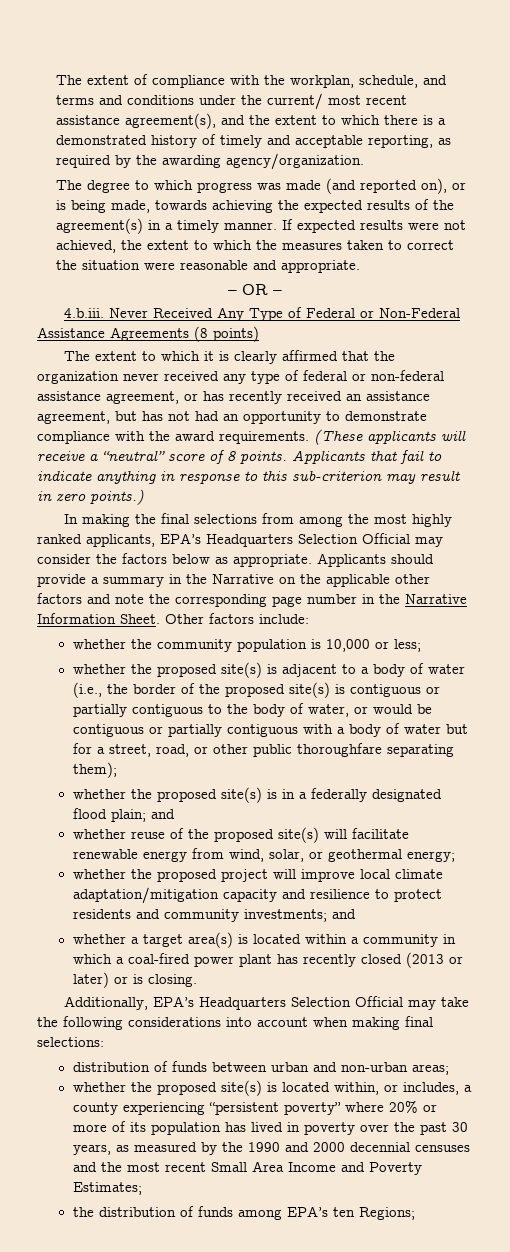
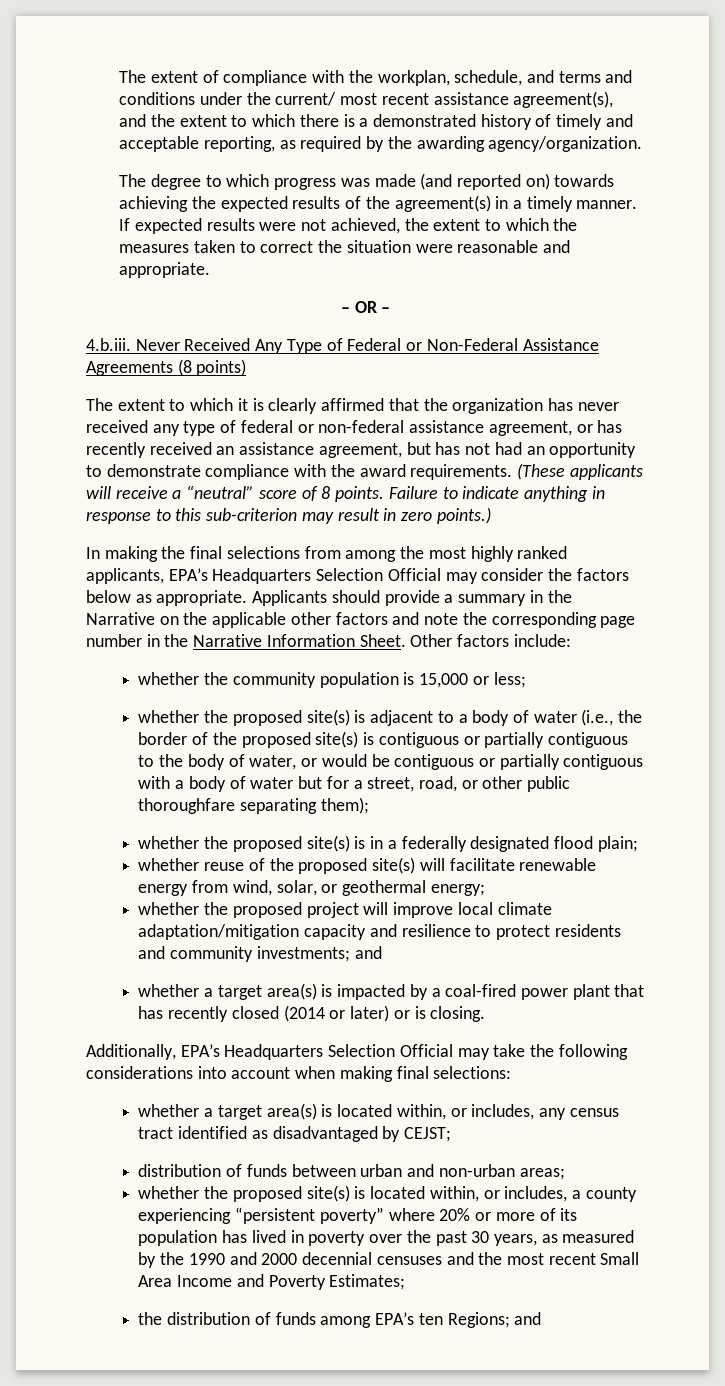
[420,178,466,194] [55,200,150,213] on), or is being made, -> [525,173,550,190] on)
(119, 377) none -> [547,398,573,411] has
[292,450,424,464] Applicants that fail -> [388,486,438,499] Failure
[325,639,370,652] 10,000 -> [419,673,469,688] 15,000
[150,809,175,819] and -> (638, 844) none
[252,934,456,947] [72,954,112,964] located within a community in which -> [337,984,428,1000] impacted by
(272, 960) none -> [614,984,645,997] that
[405,952,444,968] (2013 -> [283,1005,325,1022] (2014
(104, 1042) none -> [138,1103,619,1120] [138,1126,452,1142] // whether a target area(s) is located within, or includes, any census tract identified as disadvantaged by CEJST;
(415, 1213) none -> [514,1312,542,1325] and

